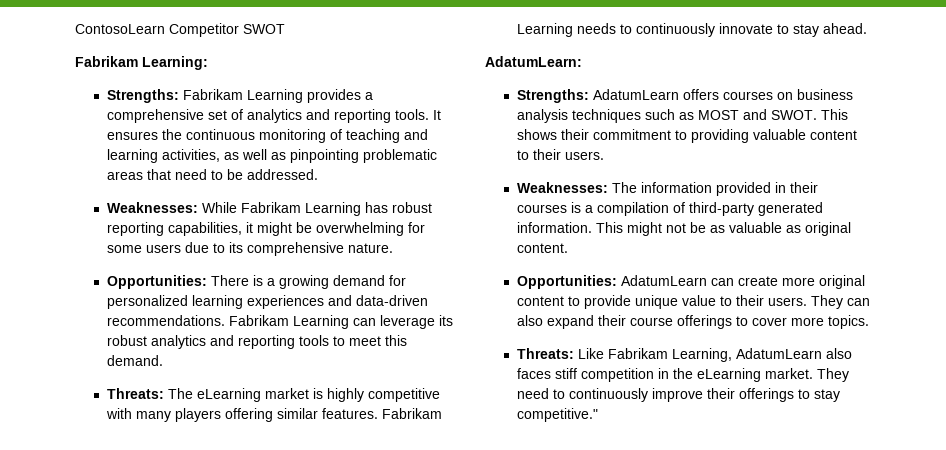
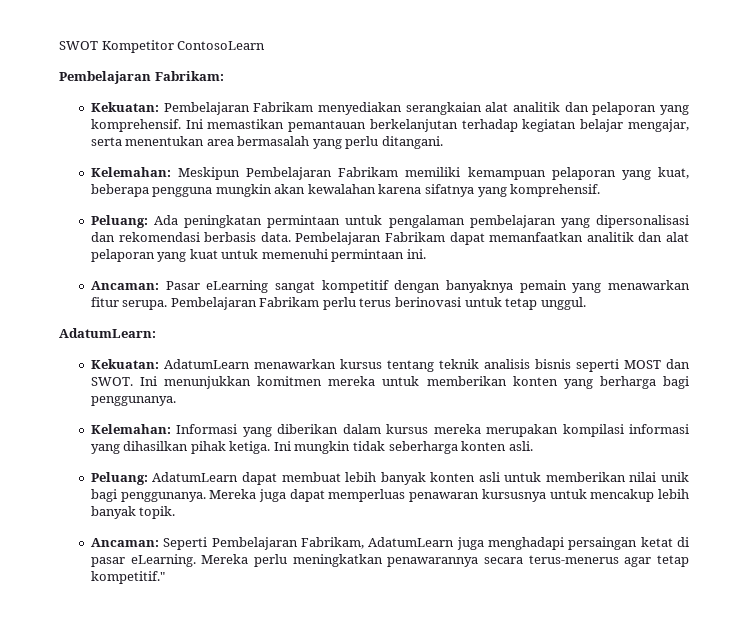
(75, 29) none -> [59,40,174,53] SWOT Kompetitor
[169,23,285,37] [75,56,208,70] [106,89,373,103] [106,109,441,123] [106,129,428,143] [106,149,437,163] [106,169,318,180] [106,202,432,216] [106,222,425,236] [106,242,393,256] [106,275,406,289] [106,295,428,309] [106,315,453,329] [106,335,407,349] [106,355,163,366] [106,388,440,402] [105,408,442,422] [516,23,867,37] [485,56,582,67] [516,89,853,103] [516,109,848,123] [516,129,857,143] [516,149,604,160] [516,182,818,196] [516,202,823,216] [516,222,851,236] [516,243,568,253] [516,275,865,289] [516,295,870,309] [516,315,869,329] [516,348,852,362] [516,368,849,382] [516,388,840,402] [516,408,598,422] Competitor SWOT // Fabrikam Learning: // Strengths: Fabrikam Learning provides a comprehensive set of analytics and reporting tools. It ensures the continuous monitoring of teaching and learning activities, as well as pinpointing problematic areas that need to be addressed. // Weaknesses: While Fabrikam Learning has robust reporting capabilities, it might be overwhelming for some users due to its comprehensive nature. // Opportunities: There is a growing demand for personalized learning experiences and data-driven recommendations. Fabrikam Learning can leverage its robust analytics and reporting tools to meet this demand. // Threats: The eLearning market is highly competitive with many players offering similar features. Fabrikam Learning needs to continuously innovate to stay ahead. // AdatumLearn: // Strengths: AdatumLearn offers courses on business analysis techniques such as MOST and SWOT. This shows their commitment to providing valuable content to their users. // Weaknesses: The information provided in their courses is a compilation of third-party generated information. This might not be as valuable as original content. // Opportunities: AdatumLearn can create more original content to provide unique value to their users. They can also expand their course offerings to cover more topics. // Threats: Like Fabrikam Learning, AdatumLearn also faces stiff competition in the eLearning market. They need to continuously improve their offerings to stay competitive." -> [59,71,224,84] [90,102,689,115] [90,119,689,132] [90,136,443,149] [90,167,689,180] [90,184,601,197] [90,215,689,228] [90,232,689,245] [90,249,426,262] [90,280,690,293] [90,297,586,310] [59,328,156,338] [90,359,690,372] [90,376,689,389] [90,396,176,406] [90,424,689,437] [90,441,533,454] [90,472,689,485] [90,489,689,502] [90,506,176,519] [90,537,689,550] [90,554,689,567] [90,571,165,584] // Pembelajaran Fabrikam: // Kekuatan: Pembelajaran Fabrikam menyediakan serangkaian alat analitik dan pelaporan yang komprehensif. Ini memastikan pemantauan berkelanjutan terhadap kegiatan belajar mengajar, serta menentukan area bermasalah yang perlu ditangani. // Kelemahan: Meskipun Pembelajaran Fabrikam memiliki kemampuan pelaporan yang kuat, beberapa pengguna mungkin akan kewalahan karena sifatnya yang komprehensif. // Peluang: Ada peningkatan permintaan untuk pengalaman pembelajaran yang dipersonalisasi dan rekomendasi berbasis data. Pembelajaran Fabrikam dapat memanfaatkan analitik dan alat pelaporan yang kuat untuk memenuhi permintaan ini. // Ancaman: Pasar eLearning sangat kompetitif dengan banyaknya pemain yang menawarkan fitur serupa. Pembelajaran Fabrikam perlu terus berinovasi untuk tetap unggul. // AdatumLearn: // Kekuatan: AdatumLearn menawarkan kursus tentang teknik analisis bisnis seperti MOST dan SWOT. Ini menunjukkan komitmen mereka untuk memberikan konten yang berharga bagi penggunanya. // Kelemahan: Informasi yang diberikan dalam kursus mereka merupakan kompilasi informasi yang dihasilkan pihak ketiga. Ini mungkin tidak seberharga konten asli. // Peluang: AdatumLearn dapat membuat lebih banyak konten asli untuk memberikan nilai unik bagi penggunanya. Mereka juga dapat memperluas penawaran kursusnya untuk mencakup lebih banyak topik. // Ancaman: Seperti Pembelajaran Fabrikam, AdatumLearn juga menghadapi persaingan ketat di pasar eLearning. Mereka perlu meningkatkan penawarannya secara terus-menerus agar tetap kompetitif."

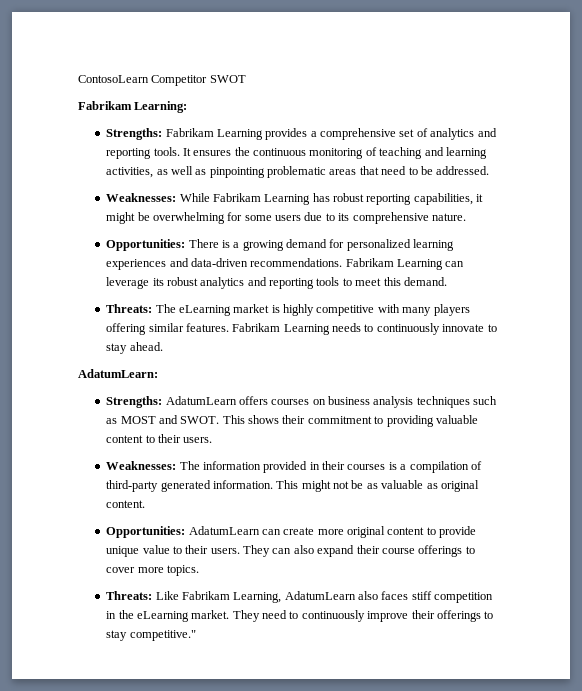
(59, 45) none -> [78,75,208,86] ContosoLearn Competitor
[101,40,266,53] [59,71,224,84] [90,102,689,115] [90,119,689,132] [90,136,443,149] [90,167,689,180] [90,184,601,197] [90,215,689,228] [90,232,689,245] [90,249,426,262] [90,280,690,293] [90,297,586,310] [59,328,156,338] [90,359,690,372] [90,376,689,389] [90,396,176,406] [90,424,689,437] [90,441,533,454] [90,472,689,485] [90,489,689,502] [90,506,176,519] [90,537,689,550] [90,554,689,567] [90,571,165,584] Kompetitor ContosoLearn // Pembelajaran Fabrikam: // Kekuatan: Pembelajaran Fabrikam menyediakan serangkaian alat analitik dan pelaporan yang komprehensif. Ini memastikan pemantauan berkelanjutan terhadap kegiatan belajar mengajar, serta menentukan area bermasalah yang perlu ditangani. // Kelemahan: Meskipun Pembelajaran Fabrikam memiliki kemampuan pelaporan yang kuat, beberapa pengguna mungkin akan kewalahan karena sifatnya yang komprehensif. // Peluang: Ada peningkatan permintaan untuk pengalaman pembelajaran yang dipersonalisasi dan rekomendasi berbasis data. Pembelajaran Fabrikam dapat memanfaatkan analitik dan alat pelaporan yang kuat untuk memenuhi permintaan ini. // Ancaman: Pasar eLearning sangat kompetitif dengan banyaknya pemain yang menawarkan fitur serupa. Pembelajaran Fabrikam perlu terus berinovasi untuk tetap unggul. // AdatumLearn: // Kekuatan: AdatumLearn menawarkan kursus tentang teknik analisis bisnis seperti MOST dan SWOT. Ini menunjukkan komitmen mereka untuk memberikan konten yang berharga bagi penggunanya. // Kelemahan: Informasi yang diberikan dalam kursus mereka merupakan kompilasi informasi yang dihasilkan pihak ketiga. Ini mungkin tidak seberharga konten asli. // Peluang: AdatumLearn dapat membuat lebih banyak konten asli untuk memberikan nilai unik bagi penggunanya. Mereka juga dapat memperluas penawaran kursusnya untuk mencakup lebih banyak topik. // Ancaman: Seperti Pembelajaran Fabrikam, AdatumLearn juga menghadapi persaingan ketat di pasar eLearning. Mereka perlu meningkatkan penawarannya secara terus-menerus agar tetap kompetitif." -> [78,101,188,113] [106,128,497,140] [106,147,487,159] [106,166,490,178] [106,193,484,205] [106,212,466,224] [106,239,455,251] [106,258,465,270] [106,277,447,289] [106,304,470,316] [106,323,497,335] [106,342,163,354] [78,369,158,378] [106,396,498,408] [106,415,478,427] [106,434,213,443] [106,461,482,473] [106,480,479,492] [106,500,146,508] [106,526,477,538] [106,545,475,557] [106,565,199,576] [106,591,494,603] [106,610,494,622] [106,630,196,641] // Fabrikam Learning: // Strengths: Fabrikam Learning provides a comprehensive set of analytics and reporting tools. It ensures the continuous monitoring of teaching and learning activities, as well as pinpointing problematic areas that need to be addressed. // Weaknesses: While Fabrikam Learning has robust reporting capabilities, it might be overwhelming for some users due to its comprehensive nature. // Opportunities: There is a growing demand for personalized learning experiences and data-driven recommendations. Fabrikam Learning can leverage its robust analytics and reporting tools to meet this demand. // Threats: The eLearning market is highly competitive with many players offering similar features. Fabrikam Learning needs to continuously innovate to stay ahead. // AdatumLearn: // Strengths: AdatumLearn offers courses on business analysis techniques such as MOST and SWOT. This shows their commitment to providing valuable content to their users. // Weaknesses: The information provided in their courses is a compilation of third-party generated information. This might not be as valuable as original content. // Opportunities: AdatumLearn can create more original content to provide unique value to their users. They can also expand their course offerings to cover more topics. // Threats: Like Fabrikam Learning, AdatumLearn also faces stiff competition in the eLearning market. They need to continuously improve their offerings to stay competitive."

